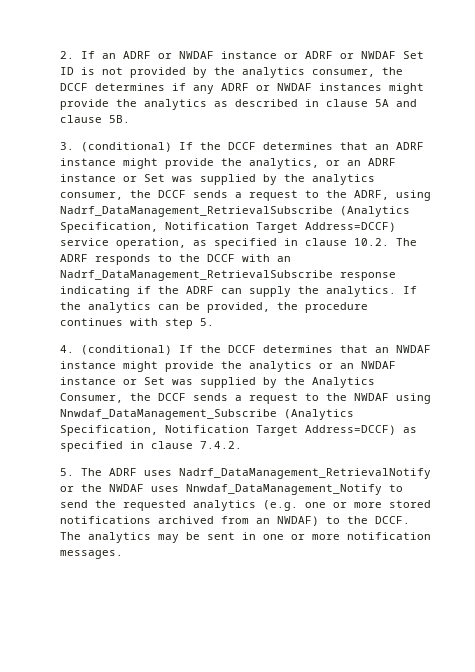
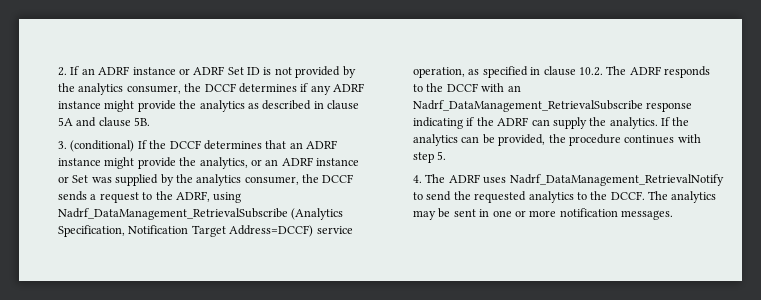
[158,51,215,59] or NWDAF -> (130, 70) none
[340,51,397,59] or NWDAF -> (225, 70) none
[256,83,383,91] or NWDAF instances -> [57,101,101,109] instance
[81,345,432,355] [60,361,397,372] [60,377,376,388] [60,393,432,404] [60,409,355,420] [60,425,418,436] [60,441,243,452] [60,468,432,479] [60,484,383,495] (conditional) If the DCCF determines that an NWDAF instance might provide the analytics or an NWDAF instance or Set was supplied by the Analytics Consumer, the DCCF sends a request to the NWDAF using Nnwdaf_DataManagement_Subscribe (Analytics Specification, Notification Target Address=DCCF) as specified in clause 7.4.2. // 5. The ADRF uses Nadrf_DataManagement_RetrievalNotify or the NWDAF uses Nnwdaf_DataManagement_Notify -> [425,174,724,186] The ADRF uses Nadrf_DataManagement_RetrievalNotify
[263,500,432,511] [60,516,320,526] (e.g. one or more stored notifications archived from an NWDAF) -> (574, 197) none

